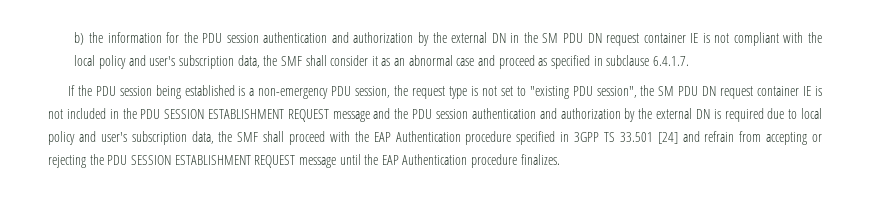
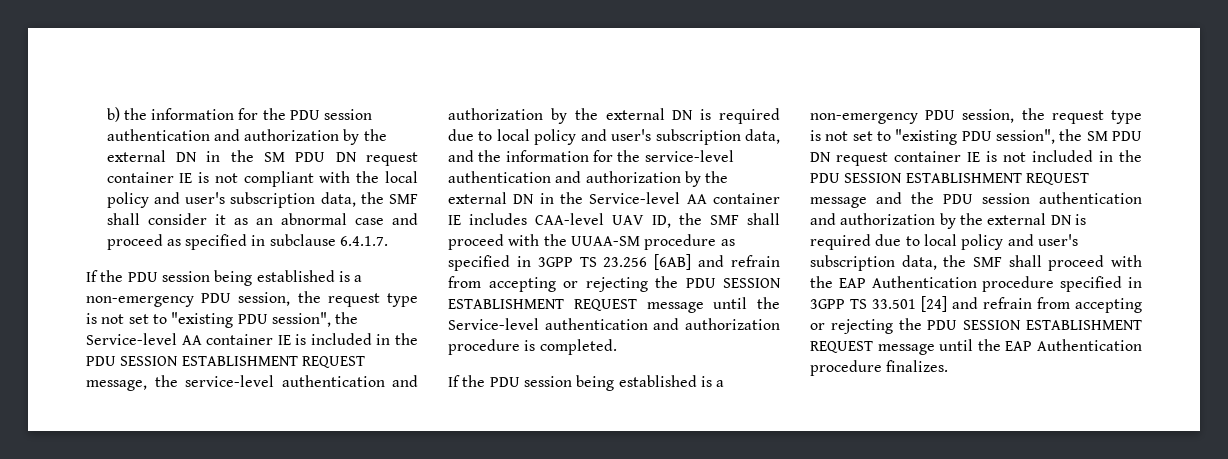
(689, 61) none -> [86,270,363,286] [86,291,418,307] [86,312,359,328] [86,333,418,345] [86,356,365,368] [86,375,418,391] [448,108,780,124] [448,129,780,145] [448,150,734,162] [448,171,729,187] [448,192,780,204] [448,213,780,228] [448,234,735,250] [448,254,780,271] [448,276,781,292] [448,297,780,313] [448,318,780,330] [448,339,617,355] // If the PDU session being established is a non-emergency PDU session, the request type is not set to "existing PDU session", the Service-level AA container IE is included in the PDU SESSION ESTABLISHMENT REQUEST message, the service-level authentication and authorization by the external DN is required due to local policy and user's subscription data, and the information for the service-level authentication and authorization by the external DN in the Service-level AA container IE includes CAA-level UAV ID, the SMF shall proceed with the UUAA-SM procedure as specified in 3GPP TS 23.256 [6AB] and refrain from accepting or rejecting the PDU SESSION ESTABLISHMENT REQUEST message until the Service-level authentication and authorization procedure is completed.

